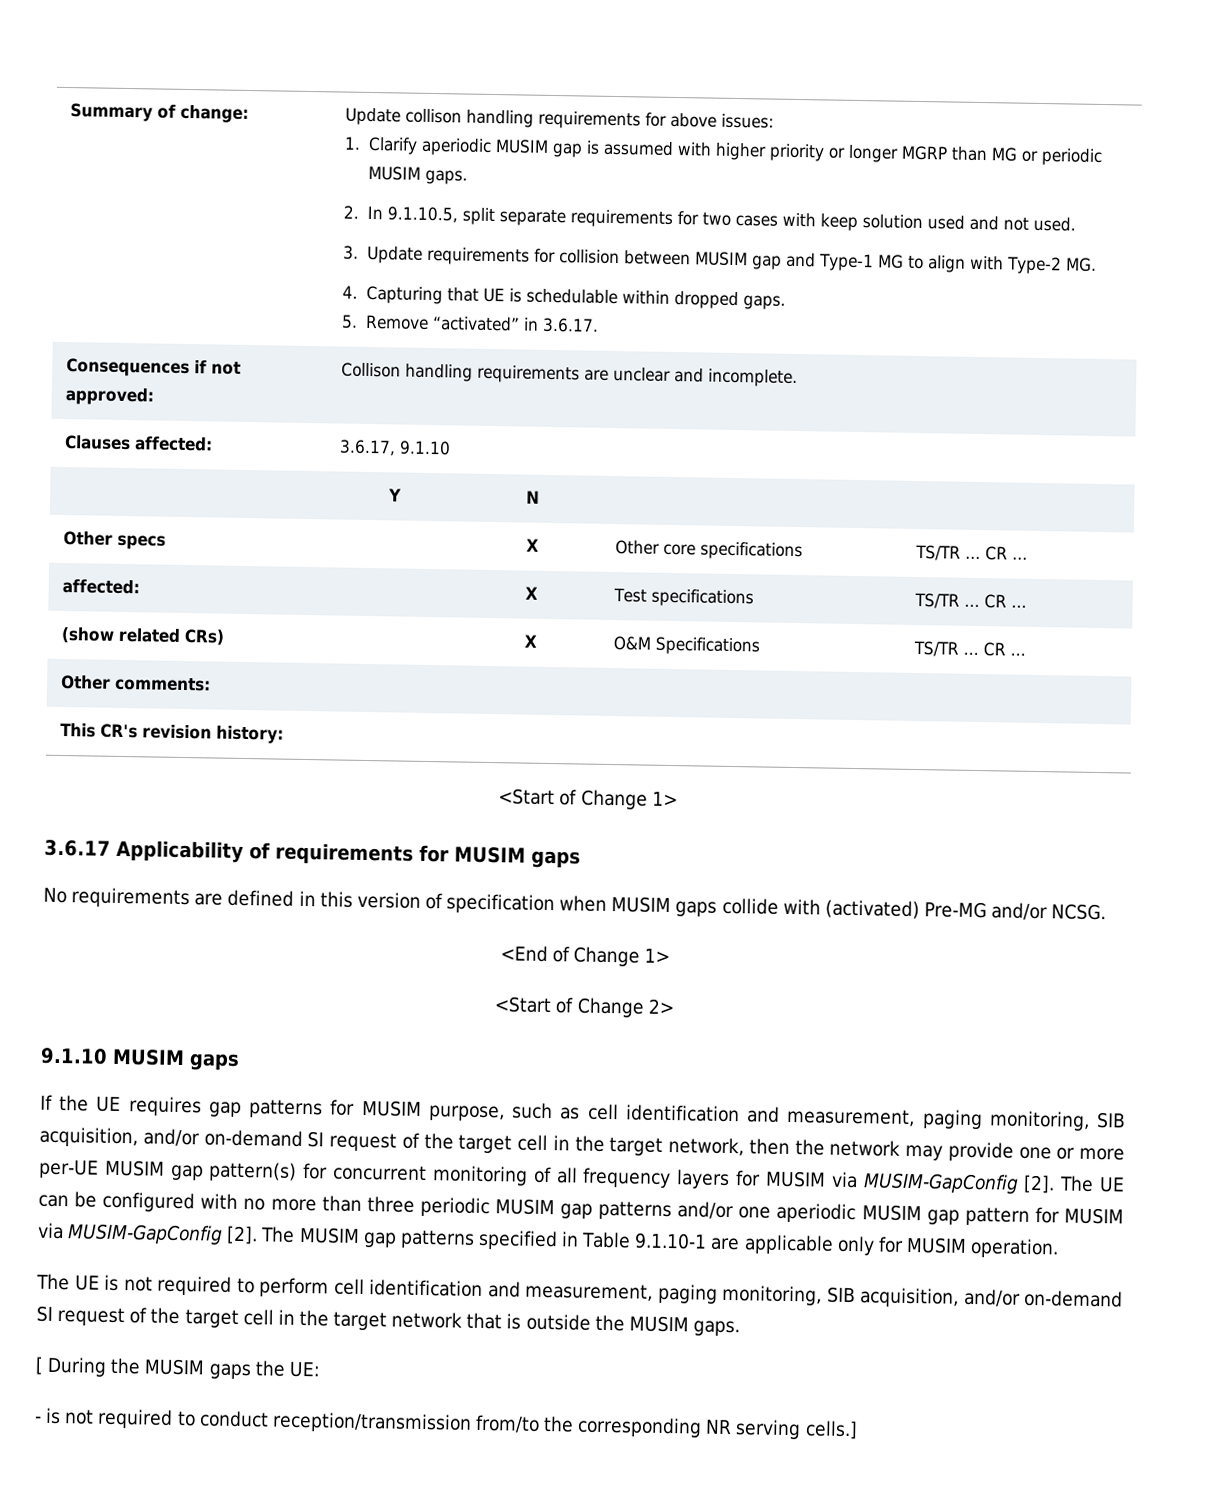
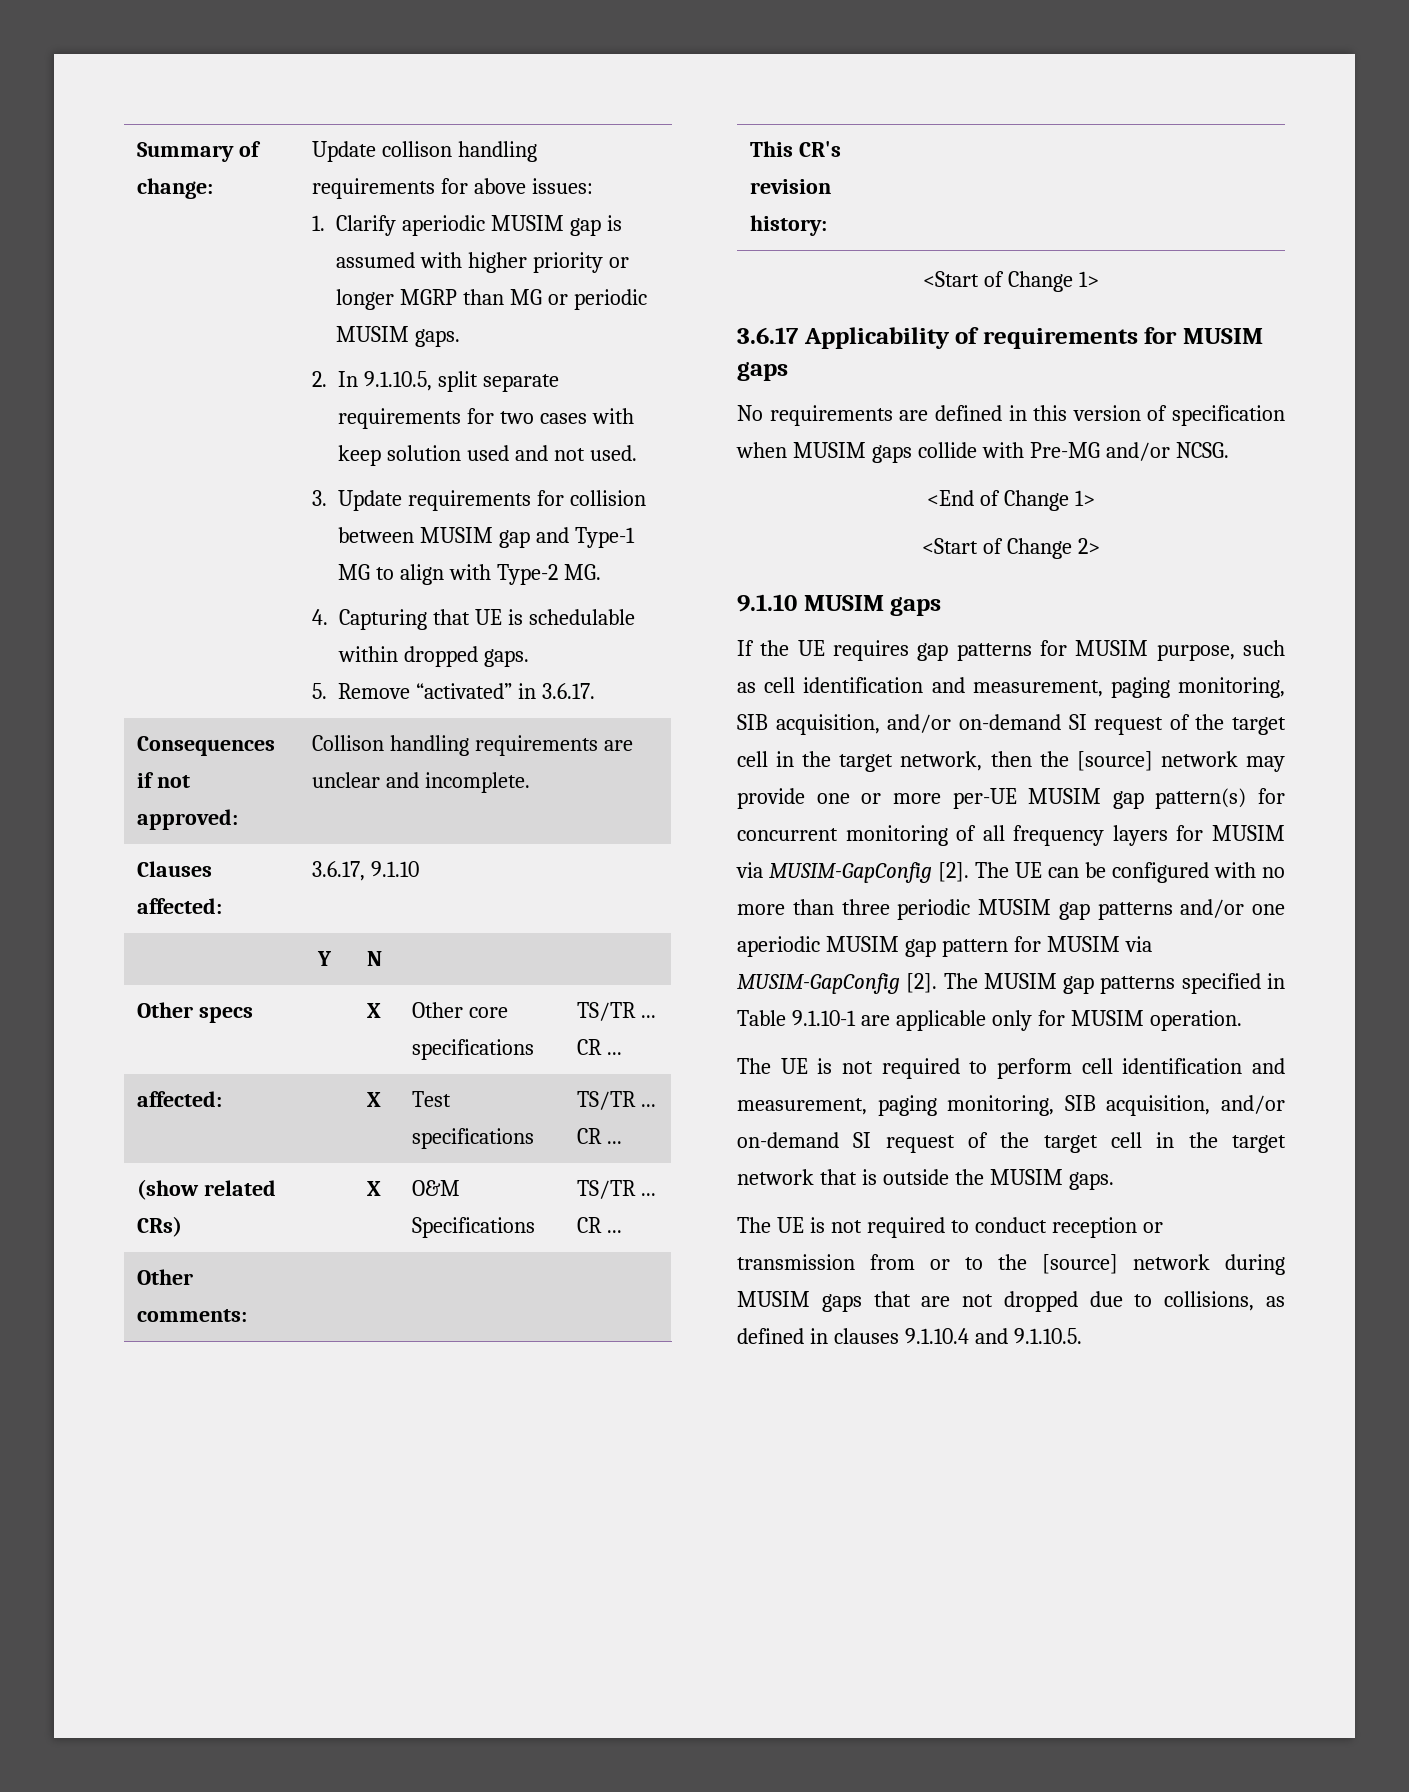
[824,899,920,920] (activated) -> (1024, 450) none
(825, 1147) none -> [1076,751,1153,771] [source]
[35,1356,321,1380] [34,1416,42,1423] [ During the MUSIM gaps the UE: // - -> [737,1217,804,1233] The UE
[271,1411,858,1440] reception/transmission from/to the corresponding NR serving cells.] -> [1051,1217,1163,1238] [737,1254,1285,1275] [737,1291,1285,1312] [737,1328,1082,1344] reception or transmission from or to the [source] network during MUSIM gaps that are not dropped due to collisions, as defined in clauses 9.1.10.4 and 9.1.10.5.

